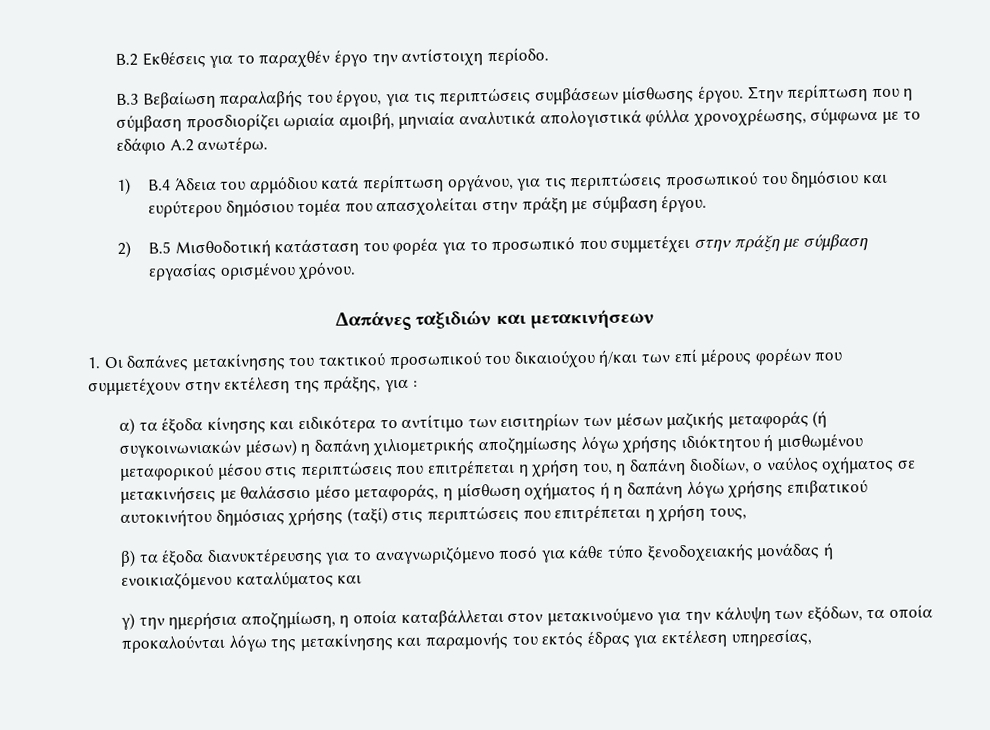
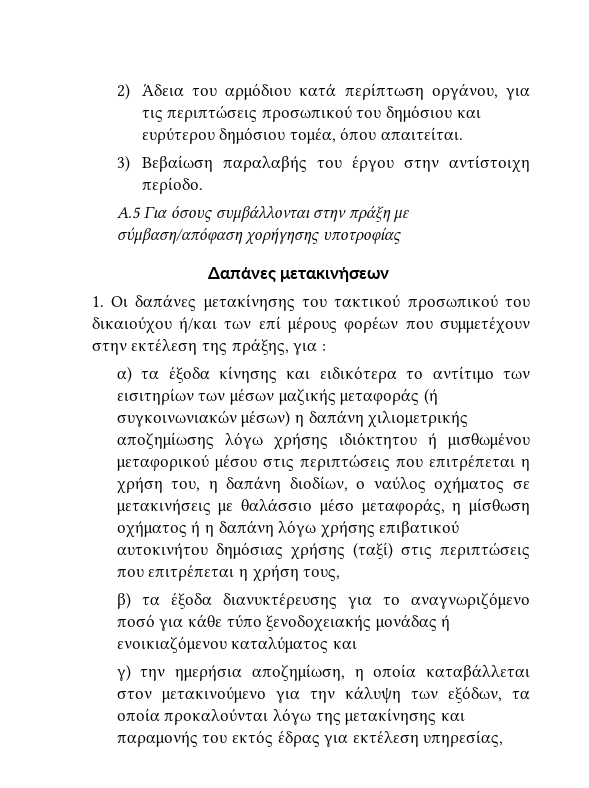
[115,47,549,68] [116,84,914,109] [116,106,921,132] [116,136,269,155] [117,177,172,195] Β.2 Εκθέσεις για το παραχθέν έργο την αντίστοιχη περίοδο. // Β.3 Βεβαίωση παραλαβής του έργου, για τις περιπτώσεις συμβάσεων μίσθωσης έργου. Στην περίπτωση που η σύμβαση προσδιορίζει ωριαία αμοιβή, μηνιαία αναλυτικά απολογιστικά φύλλα χρονοχρέωσης, σύμφωνα με το εδάφιο Α.2 ανωτέρω. // 1) Β.4 -> [116,83,130,100] 2)
[297,194,708,217] [117,233,868,258] [148,261,357,281] τομέα που απασχολείται στην πράξη με σύμβαση έργου. // 2) Β.5 Μισθοδοτική κατάσταση του φορέα για το προσωπικό που συμμετέχει στην πράξη με σύμβαση εργασίας ορισμένου χρόνου. -> [289,127,464,144] [116,155,530,173] [141,177,203,194] [116,205,411,222] [116,227,401,245] τομέα, όπου απαιτείται. // 3) Βεβαίωση παραλαβής του έργου στην αντίστοιχη περίοδο. // Α.5 Για όσους συμβάλλονται στην πράξη με σύμβαση/απόφαση χορήγησης υποτροφίας
[415,310,527,329] ταξιδιών και -> (276, 274) none

